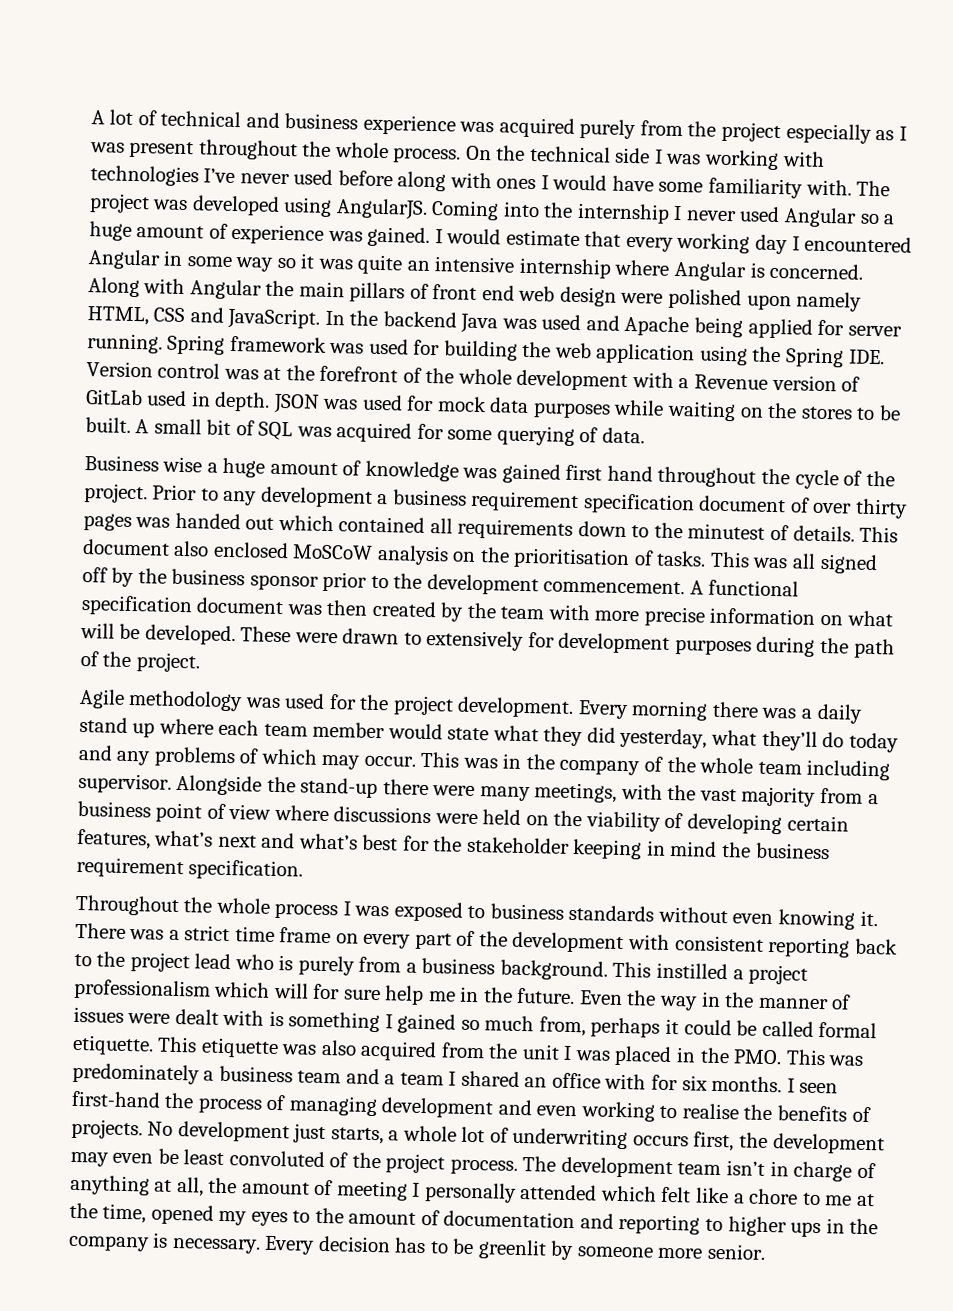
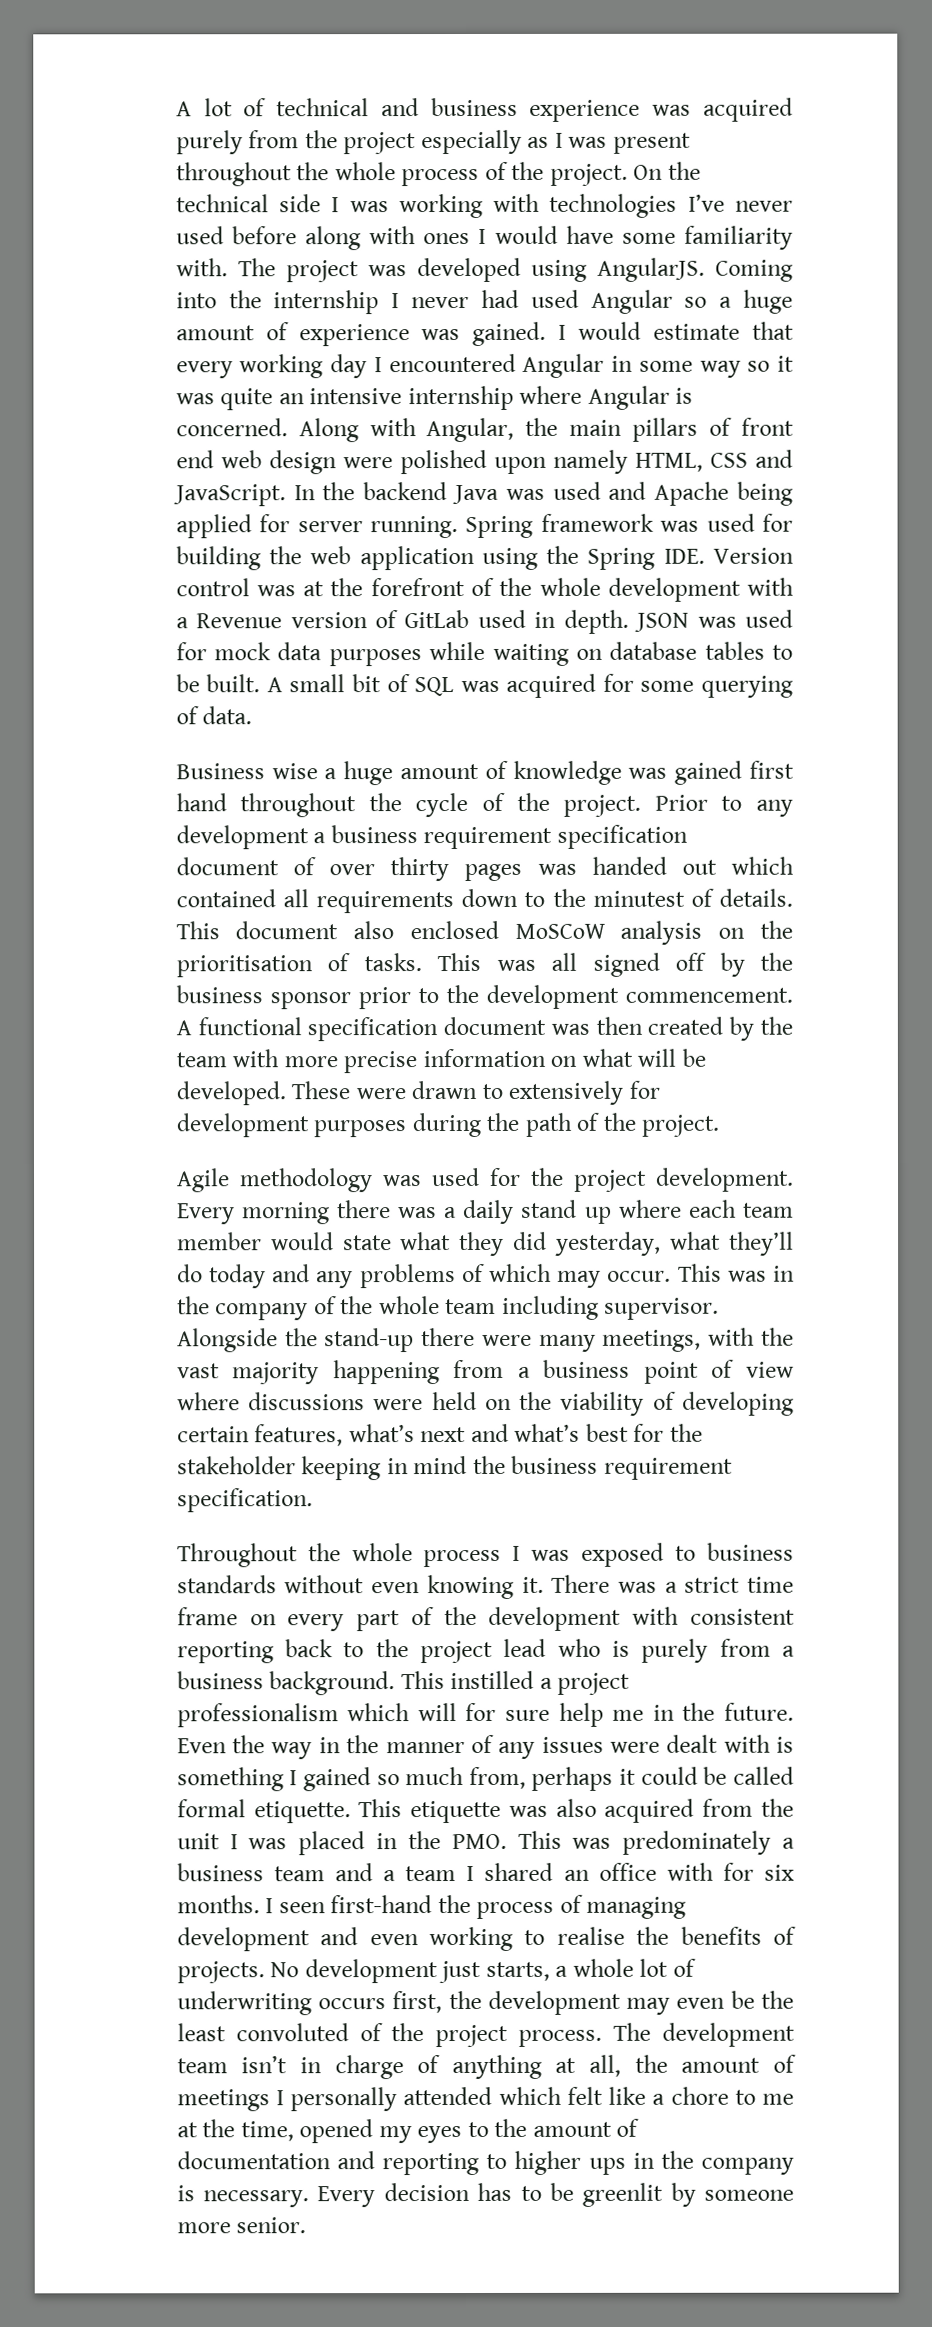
[392,147,462,164] process. -> [401,161,628,187] process of the project.
(737, 216) none -> [480,289,519,308] had
[189,279,262,300] Angular -> [426,417,515,443] Angular,
[767,402,853,420] the stores -> [609,641,765,660] database tables
(817, 796) none -> [332,1360,440,1385] happening
(852, 1002) none -> [498,1741,536,1759] any
(179, 1156) none -> [761,1990,795,2009] the
[335,1180,408,1201] meeting -> [176,2089,270,2112] meetings

